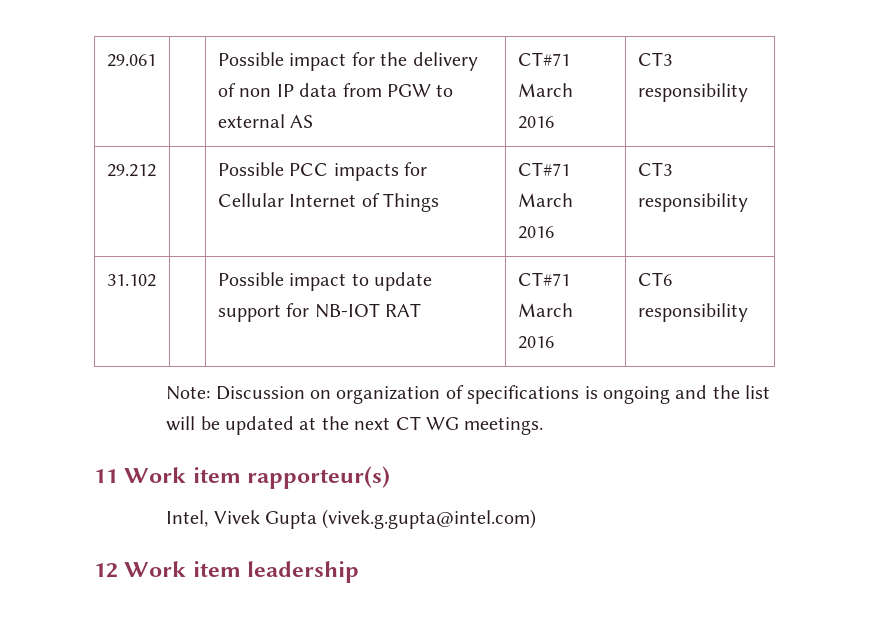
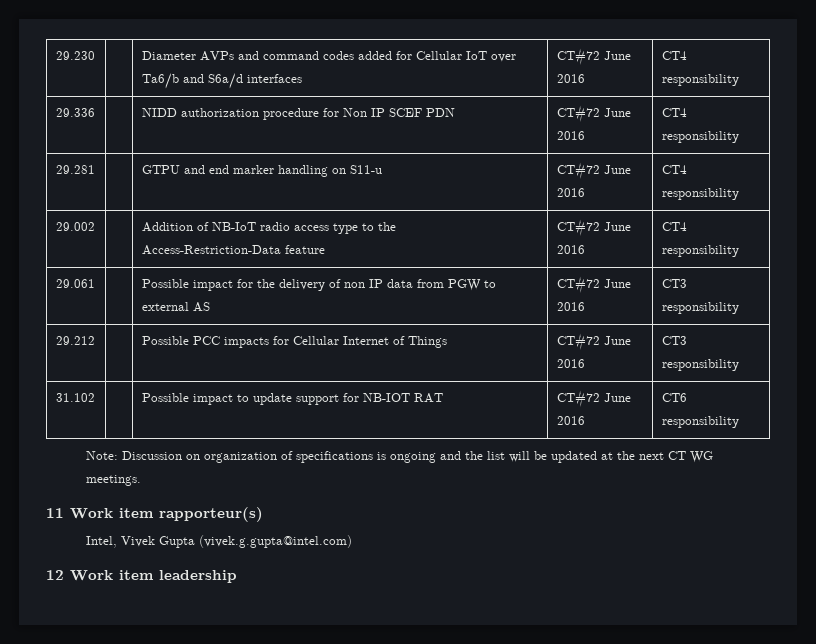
(106, 60) none -> [55,51,95,60] [141,51,516,62] [141,73,302,89] [556,48,631,65] [556,74,585,83] [661,51,687,60] [661,74,739,86] [55,108,95,117] [141,108,455,120] [556,105,631,122] [556,131,585,140] [661,108,687,117] [661,131,739,143] [55,165,95,174] [141,165,382,177] [556,162,631,179] [556,188,585,197] [661,165,687,174] [661,188,739,200] [55,222,95,231] [141,222,396,234] [141,245,325,255] [556,219,631,236] [556,245,585,254] [661,222,687,231] [661,245,739,257] 29.230 | | Diameter AVPs and command codes added for Cellular IoT over Ta6/b and S6a/d interfaces | CT#72 June 2016 | CT4 responsibility // 29.336 | | NIDD authorization procedure for Non IP SCEF PDN | CT#72 June 2016 | CT4 responsibility // 29.281 | | GTPU and end marker handling on S11-u | CT#72 June 2016 | CT4 responsibility // 29.002 | | Addition of NB-IoT radio access type to the Access-Restriction-Data feature | CT#72 June 2016 | CT4 responsibility //
[517,52,570,66] [517,83,573,97] CT#71 March -> [556,276,631,293] CT#72 June
[517,162,570,176] [517,193,573,207] CT#71 March -> [556,333,631,350] CT#72 June
[517,272,570,286] [517,303,573,317] CT#71 March -> [556,390,631,407] CT#72 June

